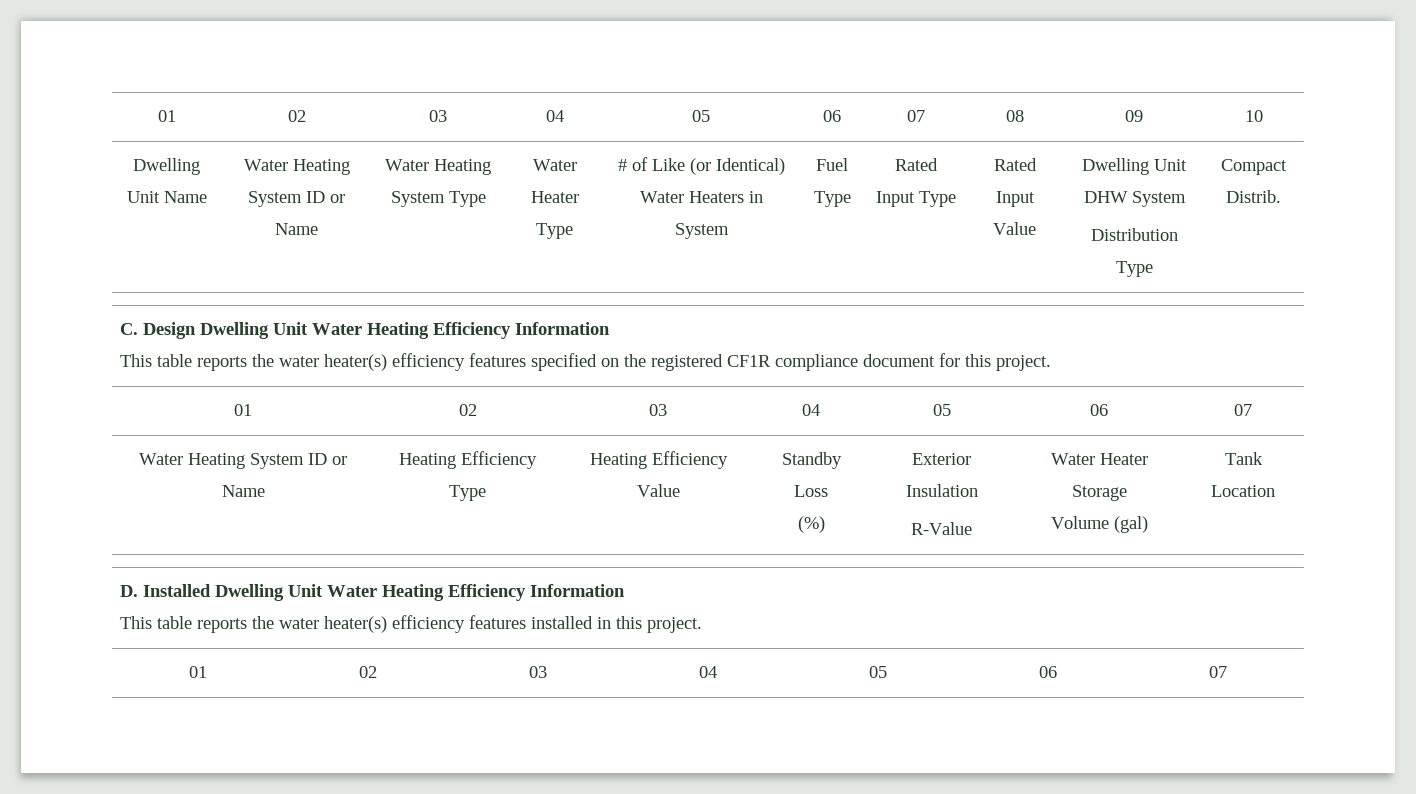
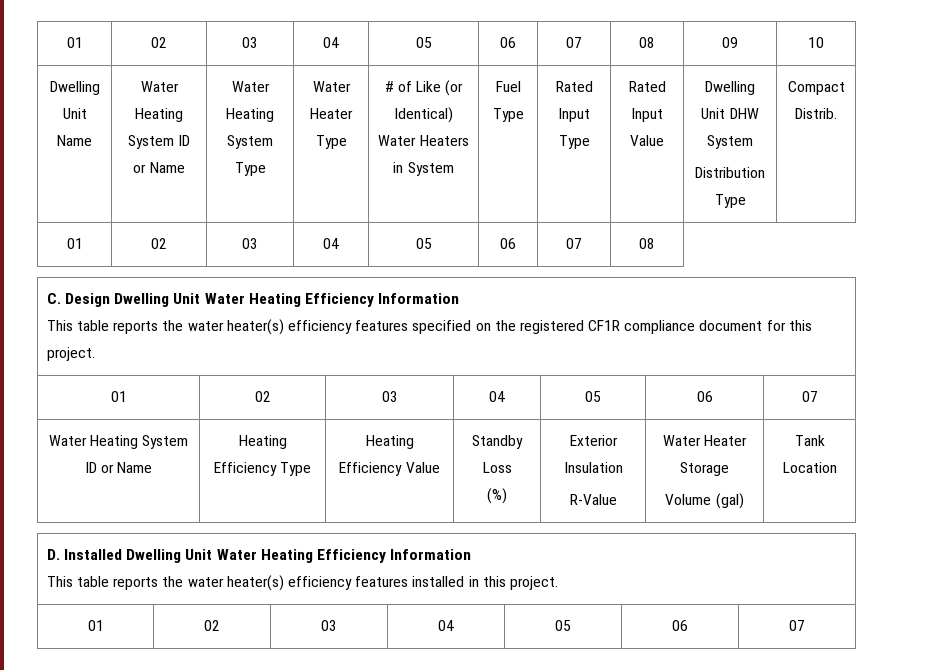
(1281, 196) none -> [66,238,83,249] [151,238,167,249] [242,238,258,249] [323,238,339,249] [415,238,432,249] [500,238,516,249] [566,238,582,249] [639,238,655,249] // 01 | 02 | 03 | 04 | 05 | 06 | 07 | 08

